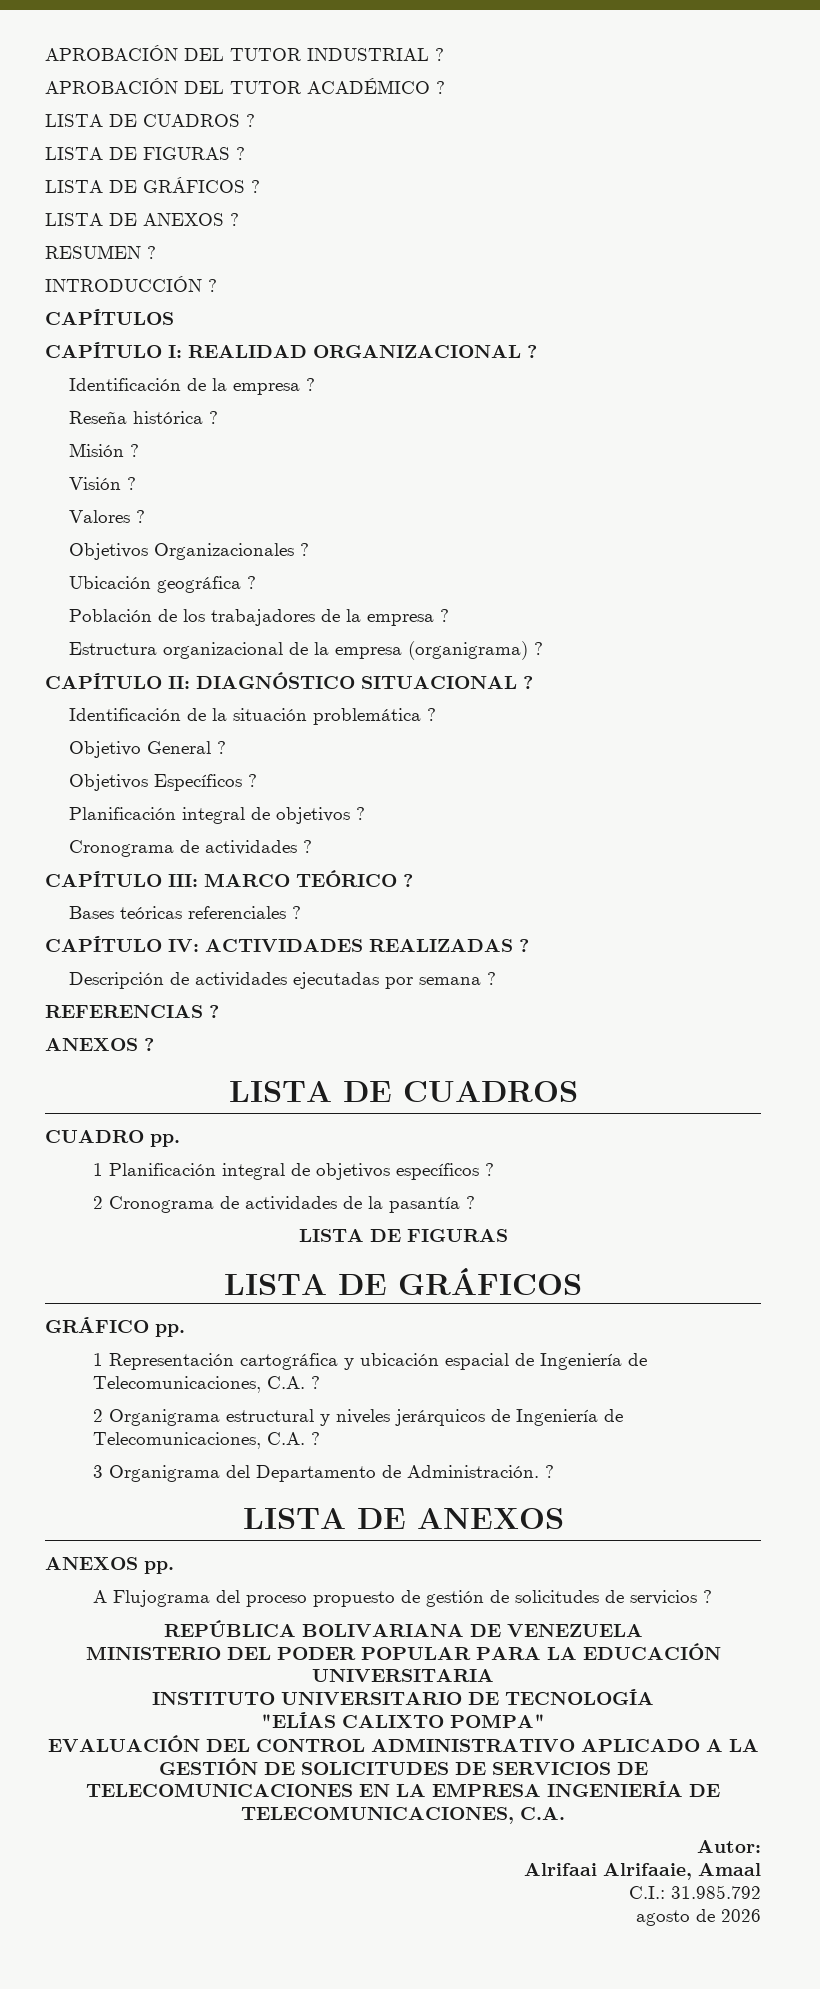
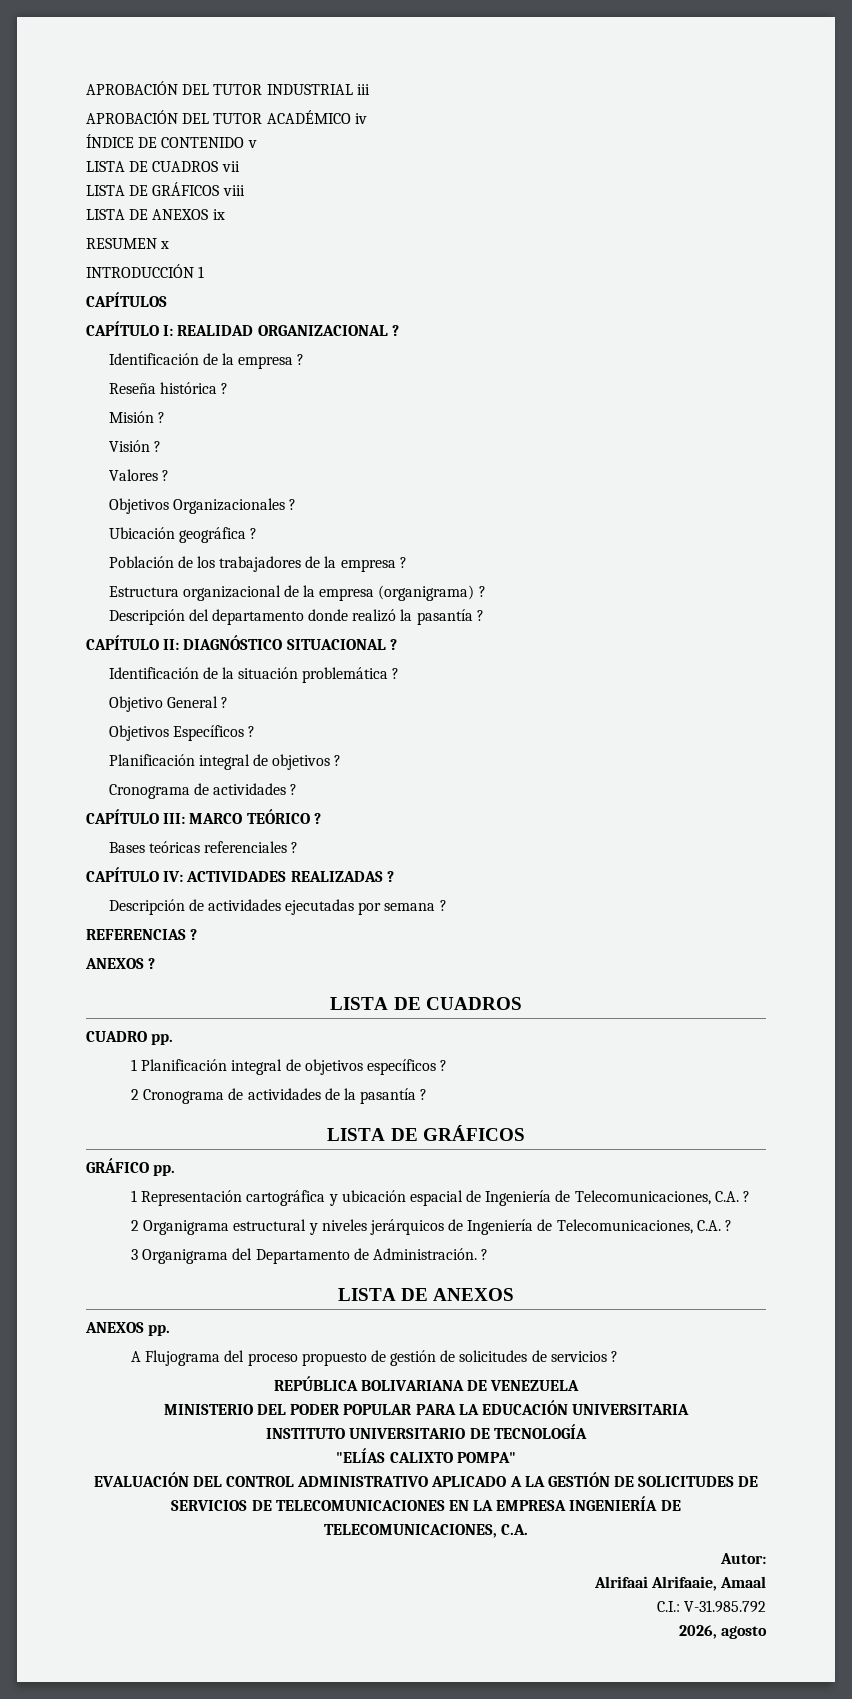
[435,48,444,61] ? -> [356,84,370,95] iii
[436,81,445,94] [45,114,255,127] [45,147,245,160] [45,177,260,193] [45,213,239,226] ? // LISTA DE CUADROS ? // LISTA DE FIGURAS ? // LISTA DE GRÁFICOS ? // LISTA DE ANEXOS ? -> [354,113,367,124] [86,134,257,148] [86,161,240,172] [86,182,245,196] [86,209,225,220] iv // ÍNDICE DE CONTENIDO v // LISTA DE CUADROS vii // LISTA DE GRÁFICOS viii // LISTA DE ANEXOS ix
[147,246,156,259] ? -> [160,241,170,249] x
[208,279,217,292] ? -> [198,266,205,278] 1
(543, 648) none -> [108,609,484,625] // Descripción del departamento donde realizó la pasantía ?
[298,1229,508,1242] // LISTA DE FIGURAS -> (428, 1094) none
[671,1885,761,1899] [636,1909,761,1926] 31.985.792 // agosto de 2026 -> [684,1600,766,1613] [678,1625,767,1639] V-31.985.792 // 2026, agosto

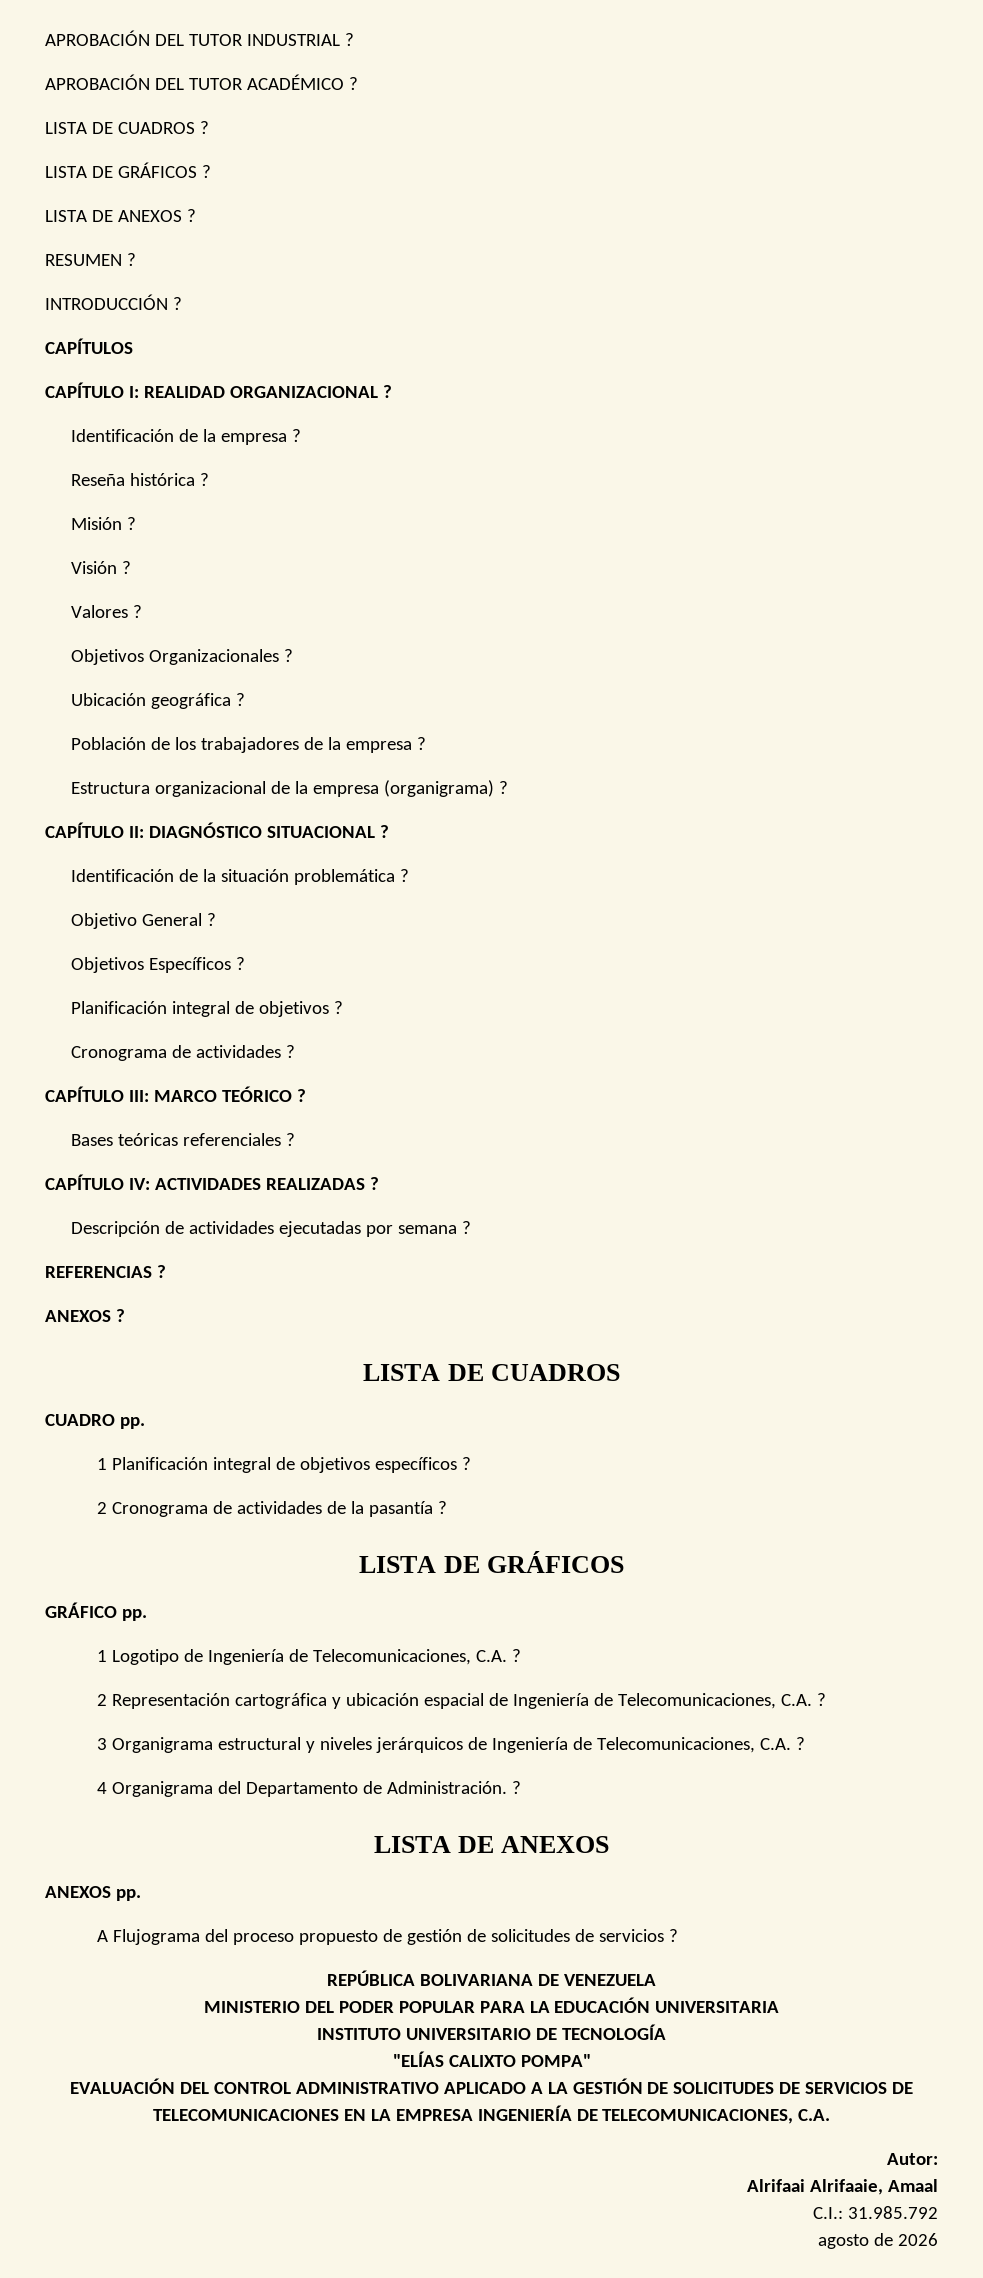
[356,84,370,95] iii -> [344,33,354,46] ?
[354,113,367,124] [86,134,257,148] [86,161,240,172] [86,182,245,196] [86,209,225,220] iv // ÍNDICE DE CONTENIDO v // LISTA DE CUADROS vii // LISTA DE GRÁFICOS viii // LISTA DE ANEXOS ix -> [348,77,358,90] [45,121,209,134] [45,162,211,178] [45,209,196,222] ? // LISTA DE CUADROS ? // LISTA DE GRÁFICOS ? // LISTA DE ANEXOS ?
[160,241,170,249] x -> [126,253,136,266] ?
[198,266,205,278] 1 -> [172,297,182,310] ?
[108,609,484,625] // Descripción del departamento donde realizó la pasantía ? -> (509, 787) none
(138, 1196) none -> [112,1649,522,1665] [97,1694,108,1706] Logotipo de Ingeniería de Telecomunicaciones, C.A. ? // 2
[131,1220,140,1231] 2 -> [97,1738,108,1750] 3
[131,1249,139,1260] 3 -> [97,1782,108,1794] 4
[684,1600,766,1613] [678,1625,767,1639] V-31.985.792 // 2026, agosto -> [848,2206,938,2219] [818,2233,938,2249] 31.985.792 // agosto de 2026

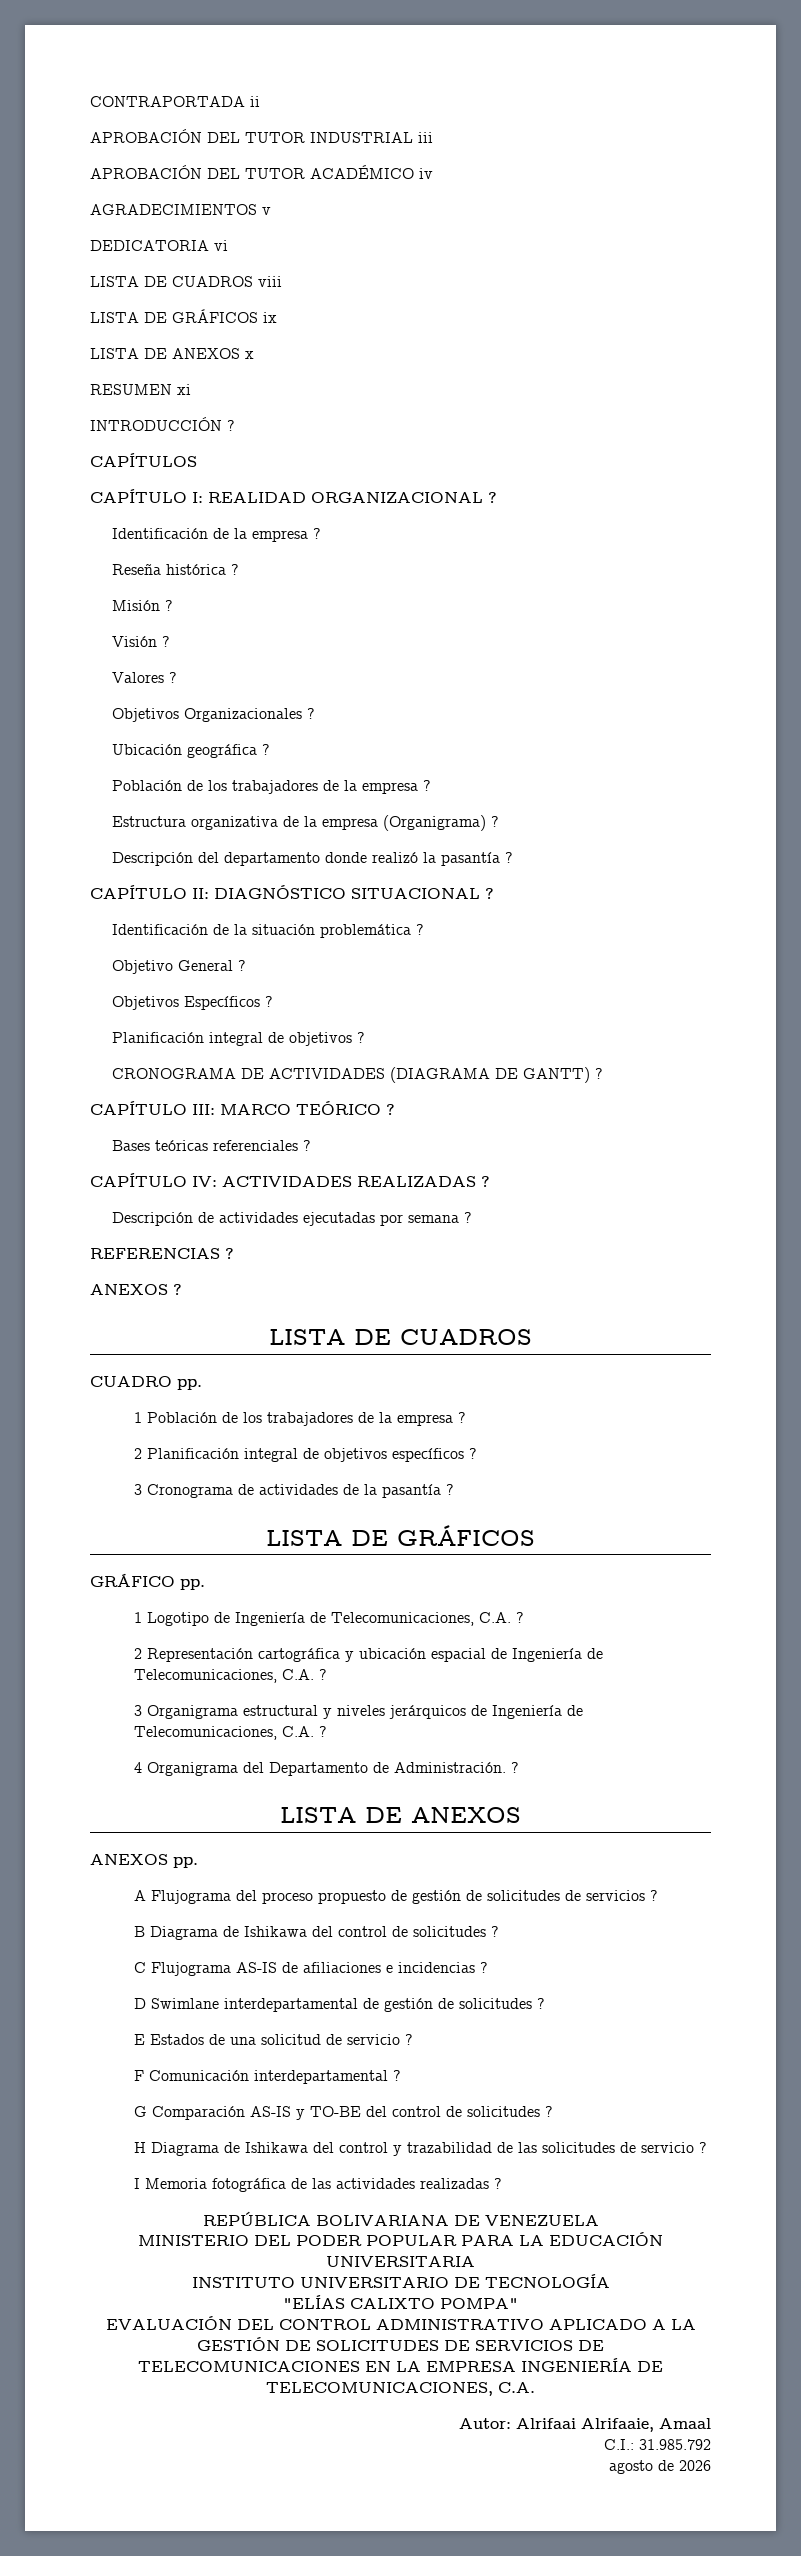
(45, 38) none -> [90,96,260,107] CONTRAPORTADA ii //
[344,33,354,46] ? -> [418,132,433,143] iii
[348,77,358,90] [45,121,209,134] [45,162,211,178] [45,209,196,222] ? // LISTA DE CUADROS ? // LISTA DE GRÁFICOS ? // LISTA DE ANEXOS ? -> [419,168,433,179] [90,204,271,215] [90,240,228,251] [90,276,282,287] [90,309,277,323] [90,348,254,359] iv // AGRADECIMIENTOS v // DEDICATORIA vi // LISTA DE CUADROS viii // LISTA DE GRÁFICOS ix // LISTA DE ANEXOS x
[126,253,136,266] ? -> [177,384,191,395] xi
[155,780,495,797] organizacional de la empresa (organigrama) -> [191,815,500,831] [112,852,501,866] organizativa de la empresa (Organigrama) ? // Descripción del departamento donde realizó la pasantía
[71,1045,282,1061] Cronograma de actividades -> [112,1067,591,1083] CRONOGRAMA DE ACTIVIDADES (DIAGRAMA DE GANTT)
(108, 1464) none -> [147,1412,467,1426] [134,1448,143,1459] Población de los trabajadores de la empresa ? // 2
[97,1502,108,1514] 2 -> [134,1484,143,1495] 3
(679, 1935) none -> [134,1926,500,1940] [134,1962,489,1976] [134,1998,546,2012] [134,2034,414,2045] [134,2070,402,2084] [134,2106,554,2120] [134,2142,708,2156] [134,2178,503,2192] // B Diagrama de Ishikawa del control de solicitudes ? // C Flujograma AS-IS de afiliaciones e incidencias ? // D Swimlane interdepartamental de gestión de solicitudes ? // E Estados de una solicitud de servicio ? // F Comunicación interdepartamental ? // G Comparación AS-IS y TO-BE del control de solicitudes ? // H Diagrama de Ishikawa del control y trazabilidad de las solicitudes de servicio ? // I Memoria fotográfica de las actividades realizadas ?
(938, 2159) // -> (511, 2423) none

